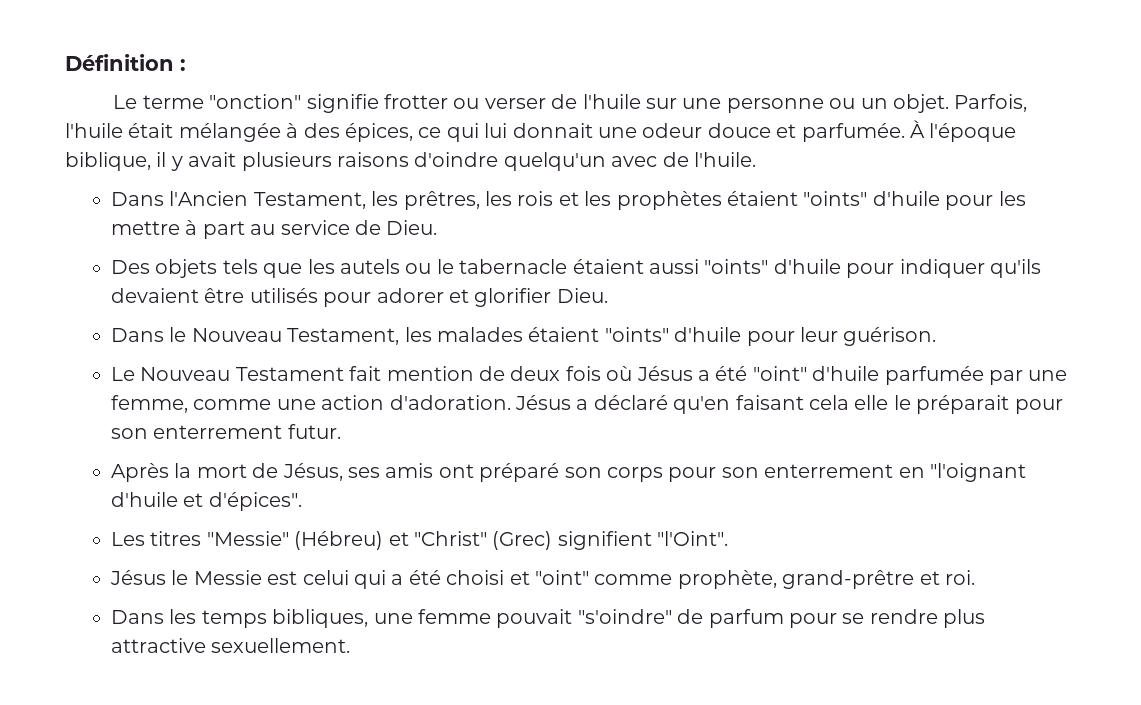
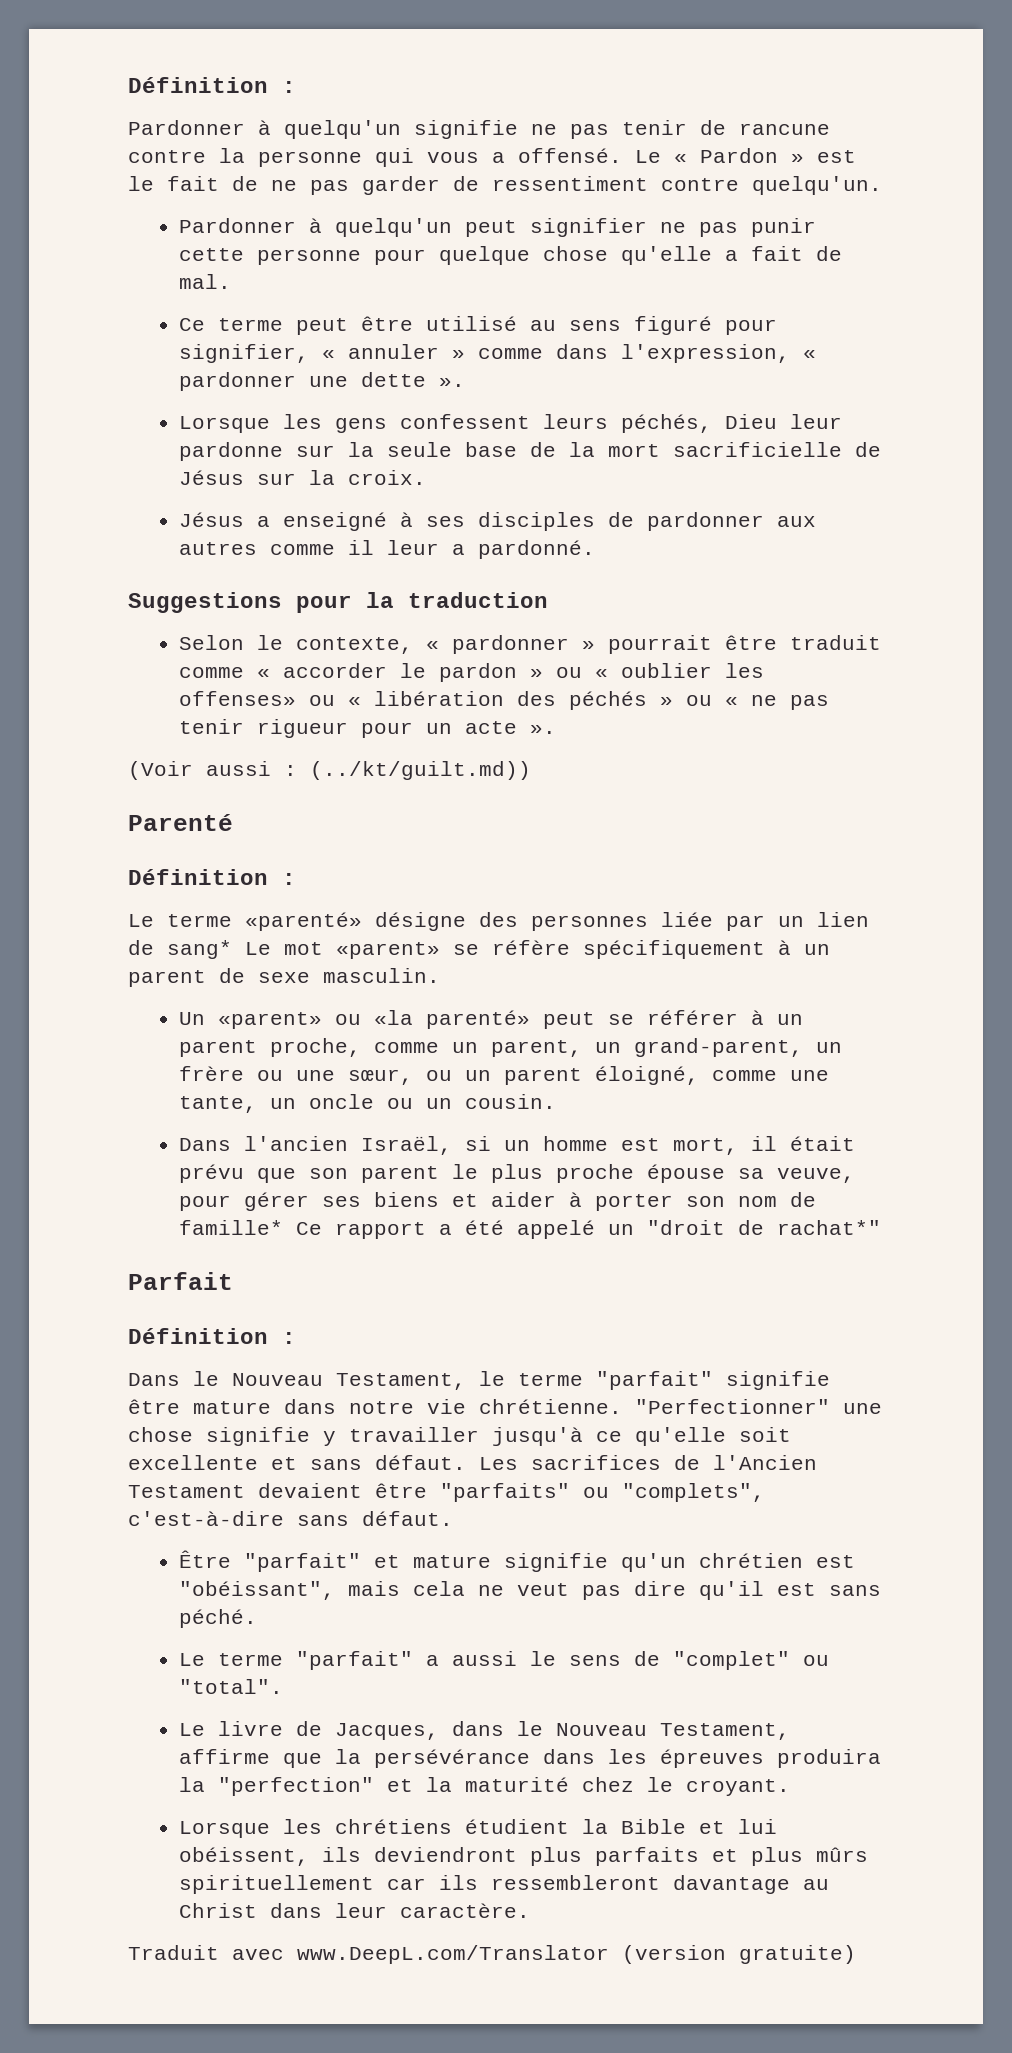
[65,54,186,71] [113,94,1028,113] [65,120,1017,142] [65,152,756,171] [111,191,1026,210] [111,220,438,239] [111,259,1042,278] [111,288,608,307] [111,327,937,346] [111,366,1068,385] [111,395,1063,414] [111,424,341,439] [111,463,1027,482] [111,492,302,511] [111,531,729,550] [110,570,976,589] [111,609,986,628] [111,638,351,653] Définition : // Le terme "onction" signifie frotter ou verser de l'huile sur une personne ou un objet. Parfois, l'huile était mélangée à des épices, ce qui lui donnait une odeur douce et parfumée. À l'époque biblique, il y avait plusieurs raisons d'oindre quelqu'un avec de l'huile. // Dans l'Ancien Testament, les prêtres, les rois et les prophètes étaient "oints" d'huile pour les mettre à part au service de Dieu. // Des objets tels que les autels ou le tabernacle étaient aussi "oints" d'huile pour indiquer qu'ils devaient être utilisés pour adorer et glorifier Dieu. // Dans le Nouveau Testament, les malades étaient "oints" d'huile pour leur guérison. // Le Nouveau Testament fait mention de deux fois où Jésus a été "oint" d'huile parfumée par une femme, comme une action d'adoration. Jésus a déclaré qu'en faisant cela elle le préparait pour son enterrement futur. // Après la mort de Jésus, ses amis ont préparé son corps pour son enterrement en "l'oignant d'huile et d'épices". // Les titres "Messie" (Hébreu) et "Christ" (Grec) signifient "l'Oint". // Jésus le Messie est celui qui a été choisi et "oint" comme prophète, grand-prêtre et roi. // Dans les temps bibliques, une femme pouvait "s'oindre" de parfum pour se rendre plus attractive sexuellement. -> [128,77,296,93] [128,120,830,139] [128,148,856,167] [128,176,882,195] [179,218,817,237] [179,246,843,265] [179,274,232,289] [179,316,778,335] [179,344,817,363] [179,372,466,391] [179,414,843,433] [179,442,882,461] [179,470,427,485] [179,512,817,531] [179,540,596,559] [128,592,548,613] [179,635,882,654] [179,663,765,682] [179,691,830,710] [179,719,557,738] [128,761,531,780] [128,814,233,831] [128,869,296,885] [128,912,869,931] [128,940,830,959] [128,968,440,987] [179,1010,804,1029] [179,1038,843,1057] [179,1066,830,1085] [179,1094,557,1113] [179,1136,856,1155] [179,1164,856,1183] [179,1192,817,1211] [179,1220,882,1239] [128,1272,233,1290] [128,1328,296,1344] [128,1371,830,1390] [128,1399,882,1414] [128,1427,791,1446] [128,1455,817,1470] [128,1483,765,1502] [128,1511,453,1526] [179,1550,856,1572] [179,1581,882,1600] [179,1609,258,1628] [179,1651,830,1670] [179,1679,284,1694] [179,1721,791,1740] [179,1749,882,1768] [179,1777,791,1796] [179,1819,778,1838] [179,1847,869,1866] [179,1875,830,1894] [179,1903,531,1918] [128,1945,856,1964] Définition : // Pardonner à quelqu'un signifie ne pas tenir de rancune contre la personne qui vous a offensé. Le « Pardon » est le fait de ne pas garder de ressentiment contre quelqu'un. // Pardonner à quelqu'un peut signifier ne pas punir cette personne pour quelque chose qu'elle a fait de mal. // Ce terme peut être utilisé au sens figuré pour signifier, « annuler » comme dans l'expression, « pardonner une dette ». // Lorsque les gens confessent leurs péchés, Dieu leur pardonne sur la seule base de la mort sacrificielle de Jésus sur la croix. // Jésus a enseigné à ses disciples de pardonner aux autres comme il leur a pardonné. // Suggestions pour la traduction // Selon le contexte, « pardonner » pourrait être traduit comme « accorder le pardon » ou « oublier les offenses» ou « libération des péchés » ou « ne pas tenir rigueur pour un acte ». // (Voir aussi : (../kt/guilt.md)) // Parenté // Définition : // Le terme «parenté» désigne des personnes liée par un lien de sang* Le mot «parent» se réfère spécifiquement à un parent de sexe masculin. // Un «parent» ou «la parenté» peut se référer à un parent proche, comme un parent, un grand-parent, un frère ou une sœur, ou un parent éloigné, comme une tante, un oncle ou un cousin. // Dans l'ancien Israël, si un homme est mort, il était prévu que son parent le plus proche épouse sa veuve, pour gérer ses biens et aider à porter son nom de famille* Ce rapport a été appelé un "droit de rachat*" // Parfait // Définition : // Dans le Nouveau Testament, le terme "parfait" signifie être mature dans notre vie chrétienne. "Perfectionner" une chose signifie y travailler jusqu'à ce qu'elle soit excellente et sans défaut. Les sacrifices de l'Ancien Testament devaient être "parfaits" ou "complets", c'est-à-dire sans défaut. // Être "parfait" et mature signifie qu'un chrétien est "obéissant", mais cela ne veut pas dire qu'il est sans péché. // Le terme "parfait" a aussi le sens de "complet" ou "total". // Le livre de Jacques, dans le Nouveau Testament, affirme que la persévérance dans les épreuves produira la "perfection" et la maturité chez le croyant. // Lorsque les chrétiens étudient la Bible et lui obéissent, ils deviendront plus parfaits et plus mûrs spirituellement car ils ressembleront davantage au Christ dans leur caractère. // Traduit avec www.DeepL.com/Translator (version gratuite)

